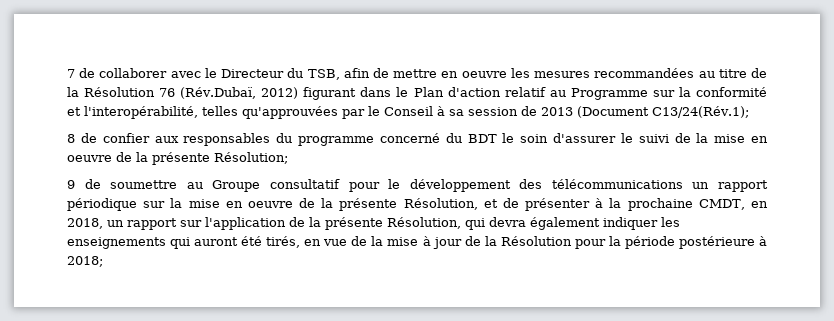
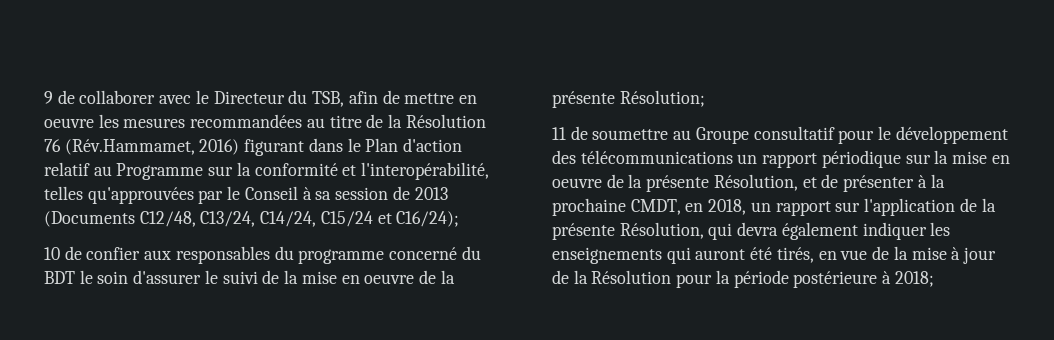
[67,69,75,78] 7 -> [44,91,53,104] 9
[180,87,299,99] (Rév.Dubaï, 2012) -> [64,139,240,155] (Rév.Hammamet, 2016)
[577,106,749,118] [67,134,75,143] (Document C13/24(Rév.1); // 8 -> [44,211,460,227] [44,247,60,260] (Documents C12/48, C13/24, C14/24, C15/24 et C16/24); // 10
[67,180,75,189] 9 -> [552,127,566,140] 11

